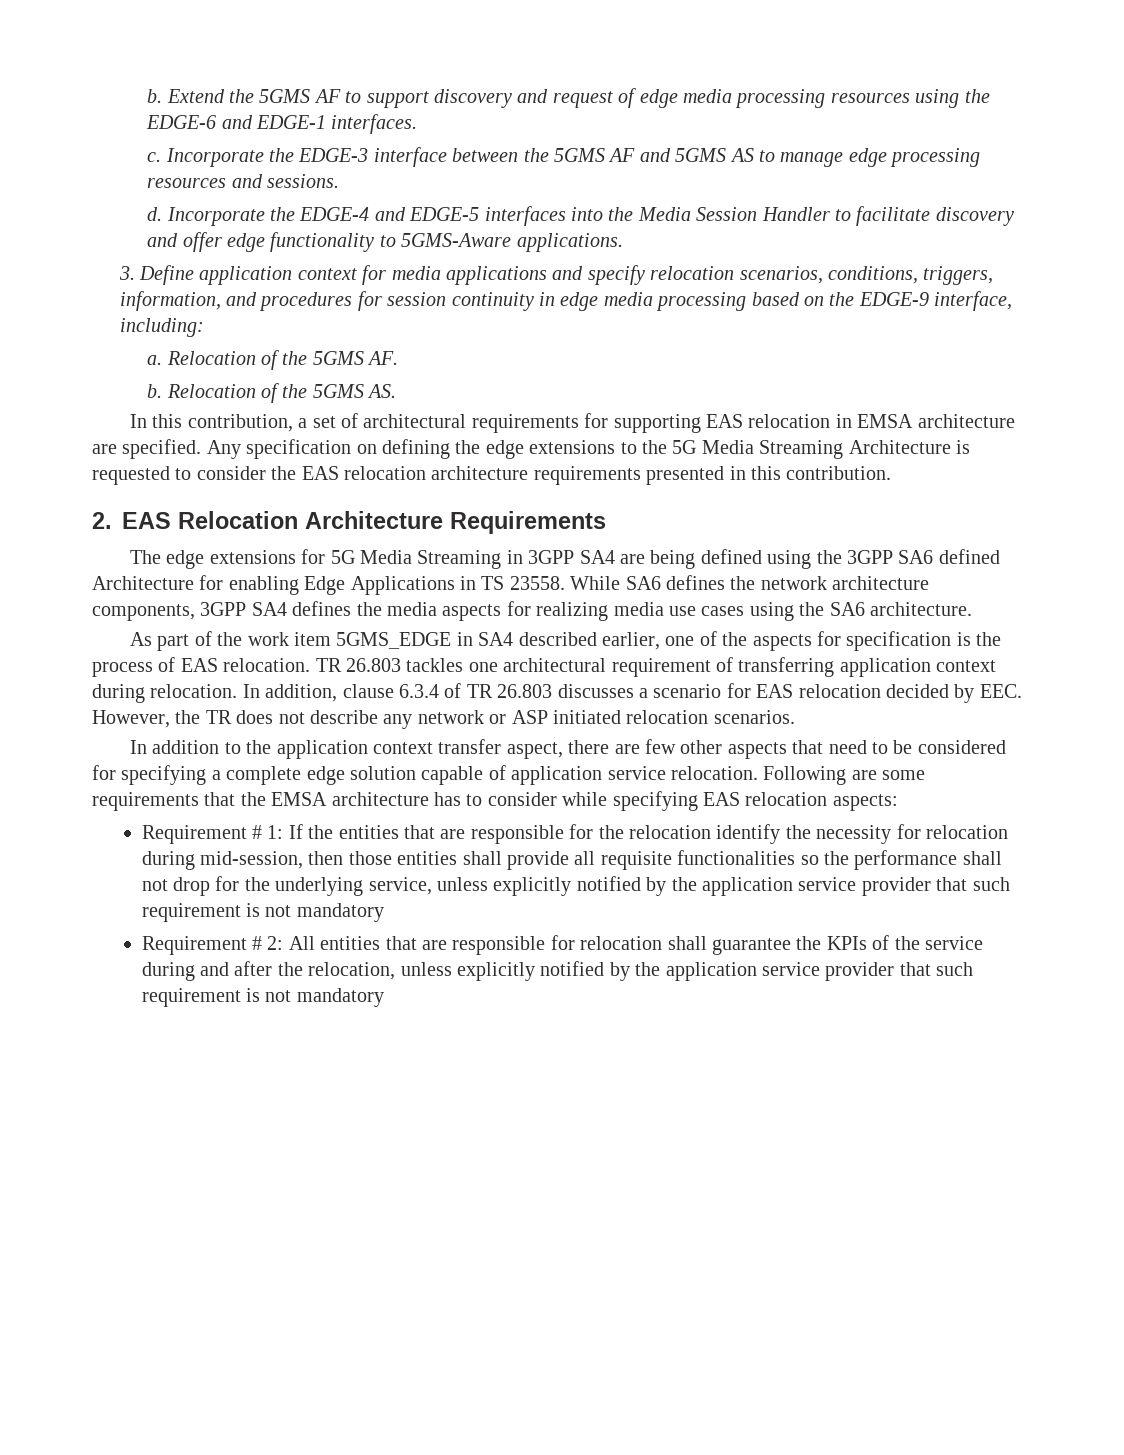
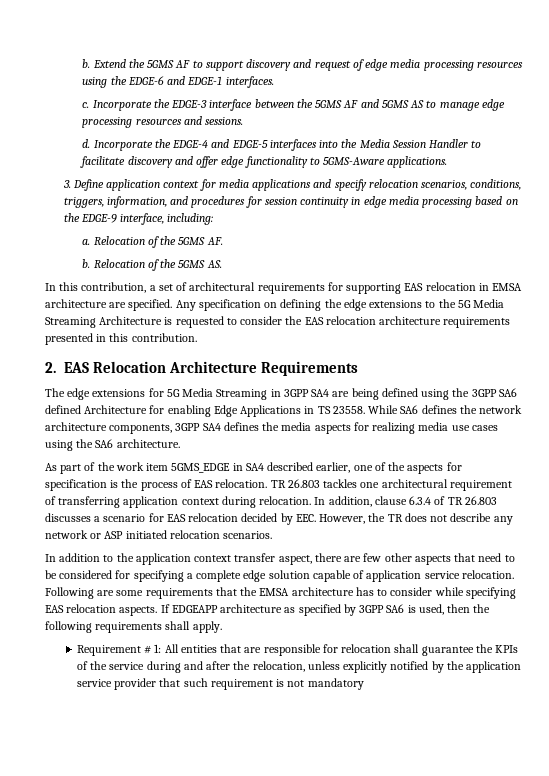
[832,794,898,811] [141,824,1008,844] [141,850,1002,870] [141,876,1010,896] [141,903,384,922] [141,936,284,955] aspects: // Requirement # 1: If the entities that are responsible for the relocation identify the necessity for relocation during mid-session, then those entities shall provide all requisite functionalities so the performance shall not drop for the underlying service, unless explicitly notified by the application service provider that such requirement is not mandatory // Requirement # 2: -> [119,604,491,616] [45,621,222,633] [76,644,162,656] aspects. If EDGEAPP architecture as specified by 3GPP SA6 is used, then the following requirements shall apply. // Requirement # 1:

